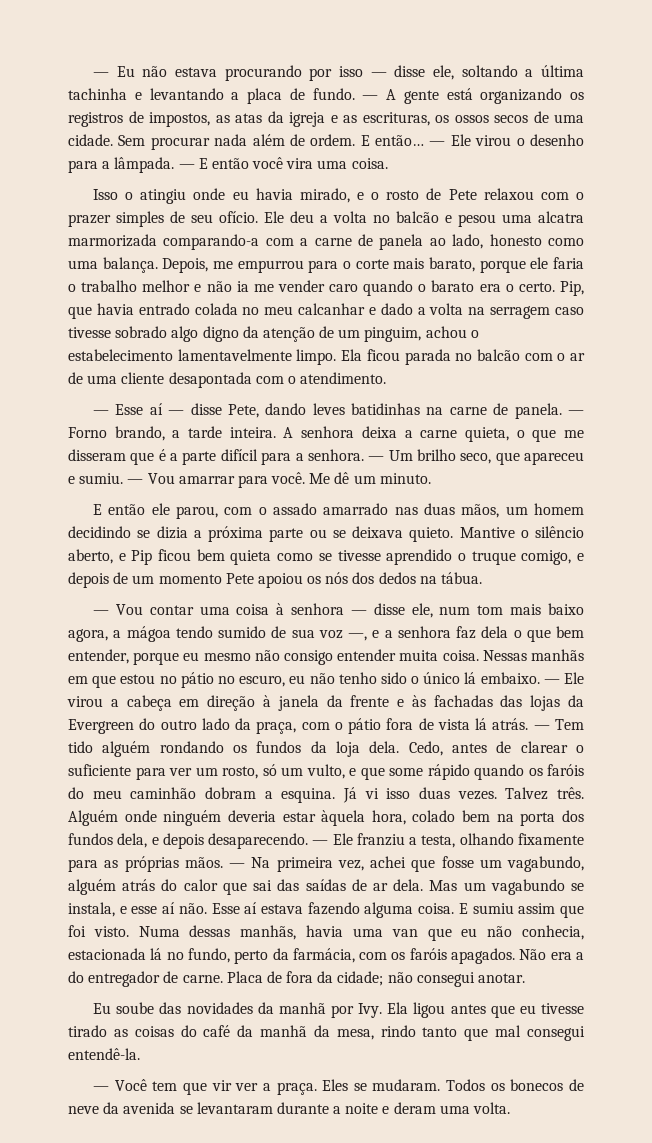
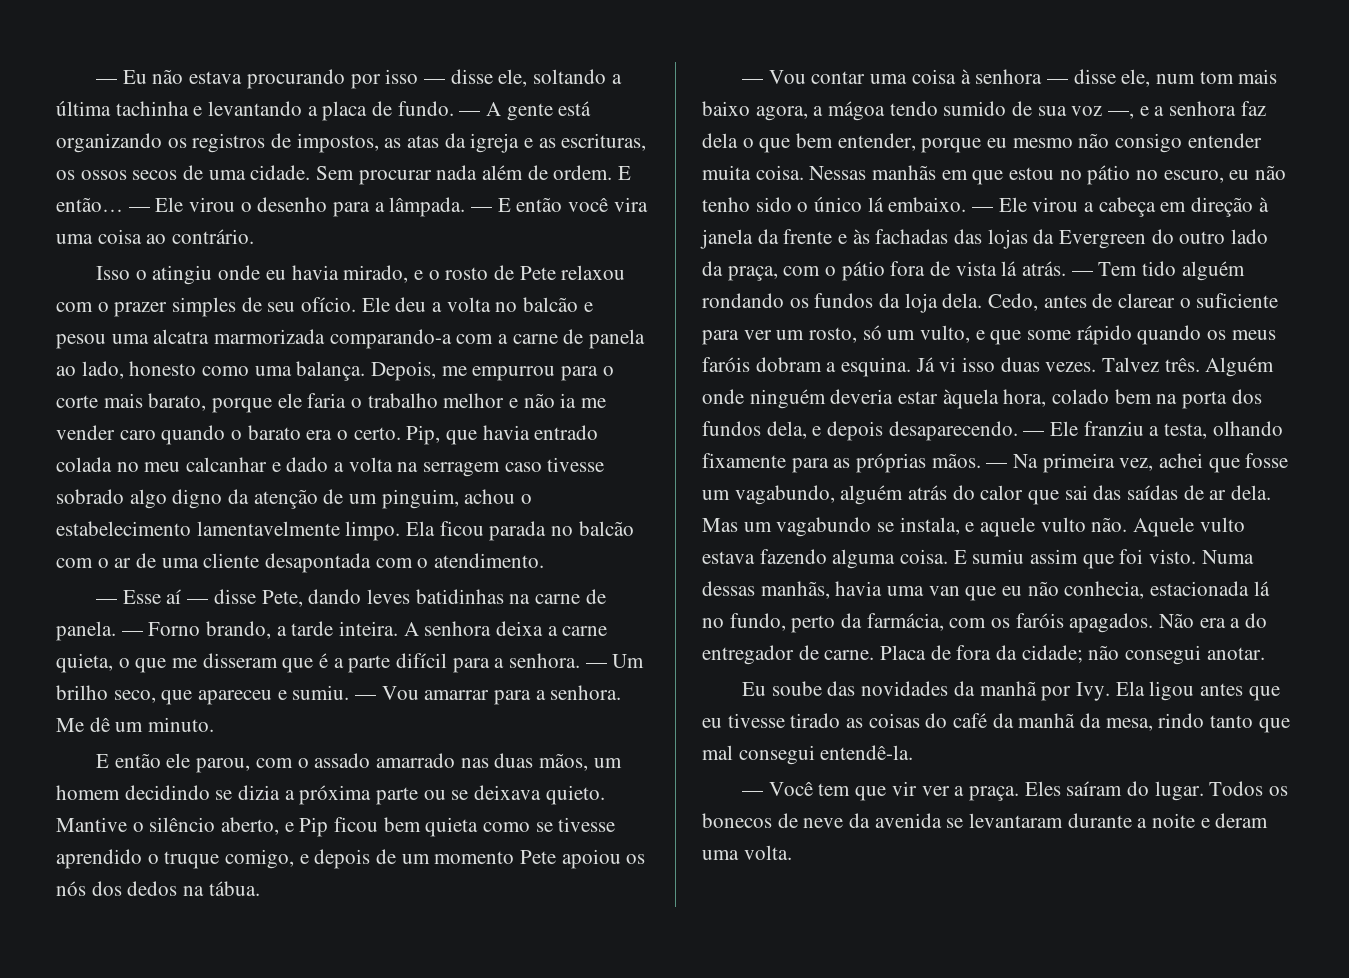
[351,158,388,169] coisa. -> [97,229,255,244] coisa ao contrário.
[271,472,306,484] você. -> [535,685,622,700] a senhora.
[547,764,584,776] [68,787,197,799] faróis do meu caminhão -> [1231,330,1276,340] [702,357,750,372] meus faróis
[131,902,258,914] esse aí não. Esse aí -> [980,517,1245,537] aquele vulto não. Aquele vulto
[353,1079,441,1091] se mudaram. -> [1066,781,1204,801] saíram do lugar.

